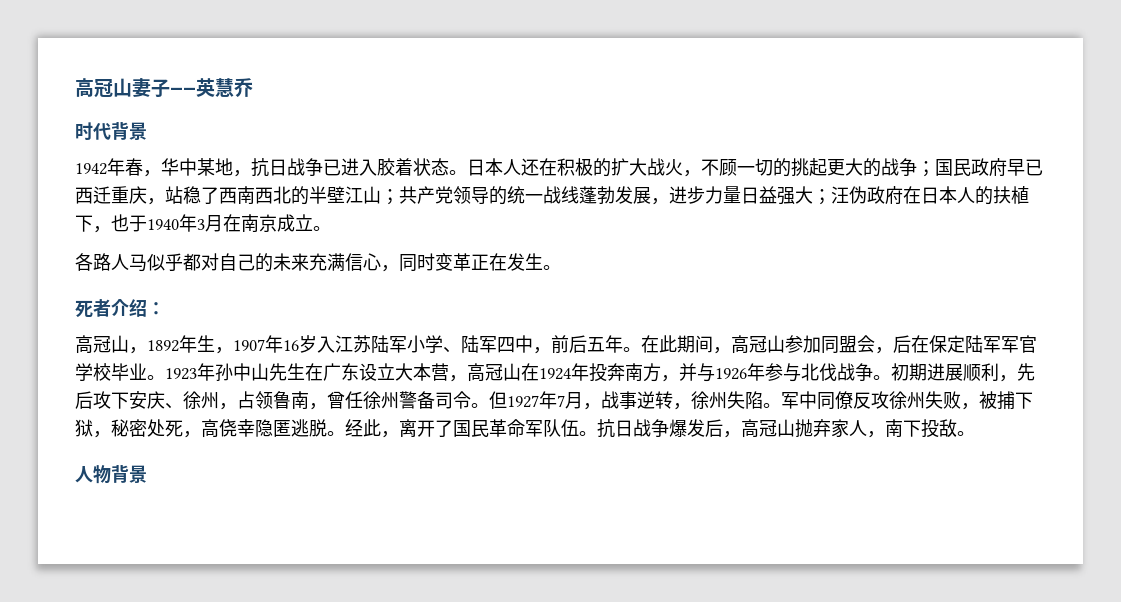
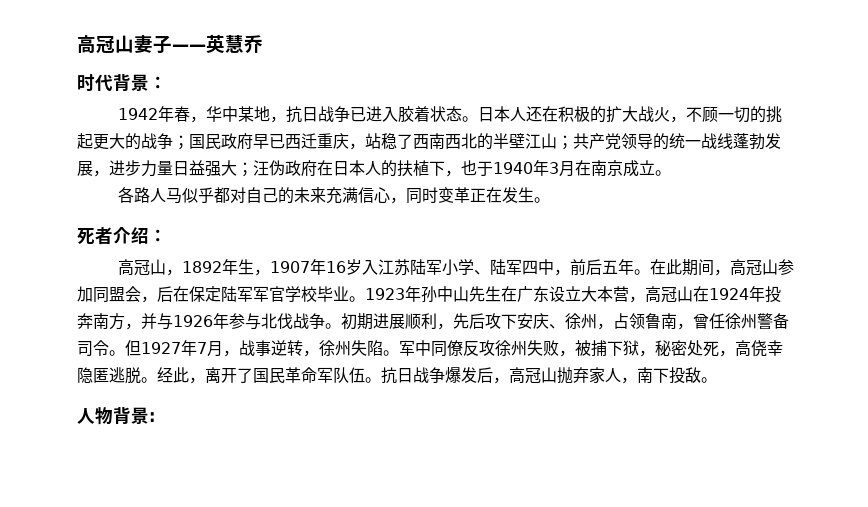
(147, 131) none -> [149,76,167,89] ：
(147, 474) none -> [149,412,155,422] :

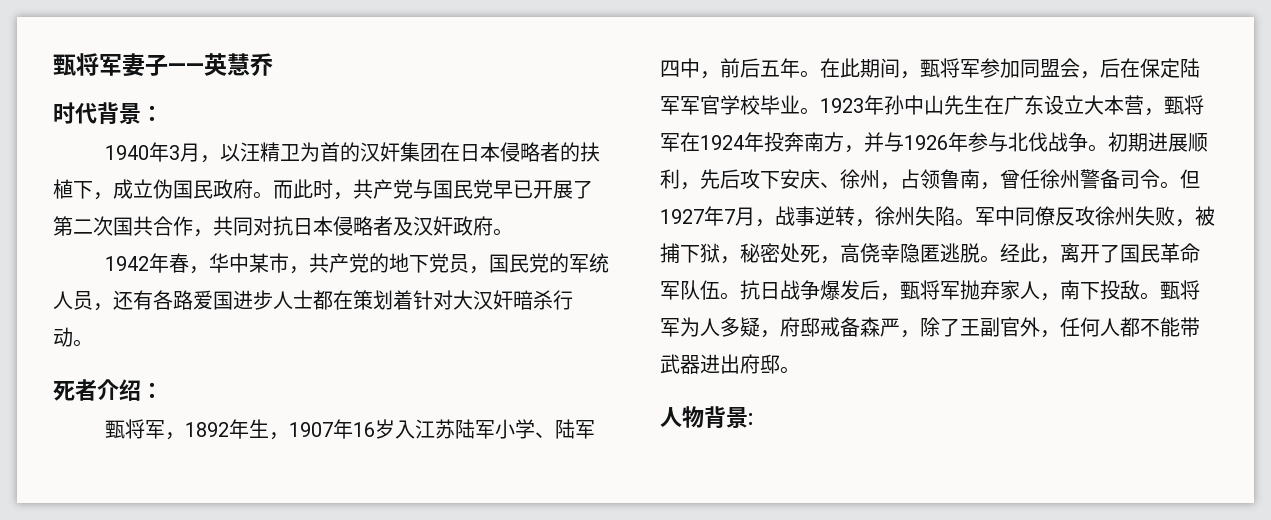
[77,35,134,54] 高冠山 -> [53,53,122,76] 甄将军
[117,106,782,123] [77,133,781,150] [77,160,671,177] [117,187,534,204] 1942年春，华中某地，抗日战争已进入胶着状态。日本人还在积极的扩大战火，不顾一切的挑起更大的战争；国民政府早已西迁重庆，站稳了西南西北的半壁江山；共产党领导的统一战线蓬勃发展，进步力量日益强大；汪伪政府在日本人的扶植下，也于1940年3月在南京成立。 // 各路人马似乎都对自己的未来充满信心，同时变革正在发生 -> [104,142,600,163] [53,179,593,200] [53,216,513,237] [104,253,609,274] [53,290,573,311] [53,327,73,347] 1940年3月，以汪精卫为首的汉奸集团在日本侵略者的扶植下，成立伪国民政府。而此时，共产党与国民党早已开展了第二次国共合作，共同对抗日本侵略者及汉奸政府。 // 1942年春，华中某市，共产党的地下党员，国民党的军统人员，还有各路爱国进步人士都在策划着针对大汉奸暗杀行动
[117,259,166,276] 高冠山 -> [104,419,165,439] 甄将军
[729,259,778,276] 高冠山 -> [920,58,980,78] 甄将军
[645,286,693,303] 高冠山 -> [1164,95,1204,115] [660,133,680,152] 甄将军
[509,367,557,384] 高冠山 -> [900,280,960,300] 甄将军
(717, 380) none -> [1160,280,1200,300] [660,317,1200,338] [660,354,800,374] 甄将军为人多疑，府邸戒备森严，除了王副官外，任何人都不能带武器进出府邸。

